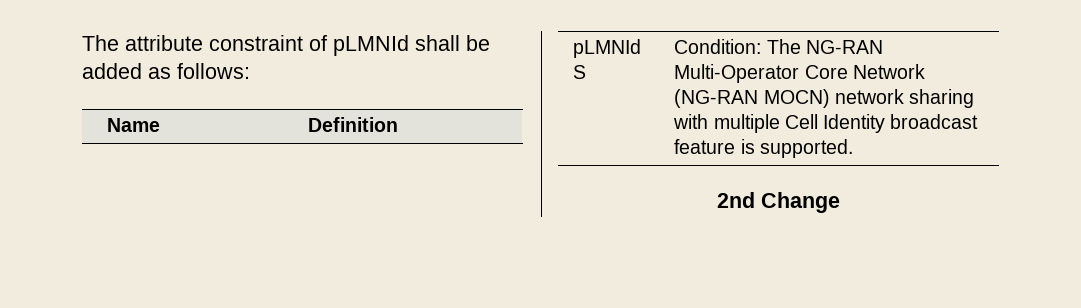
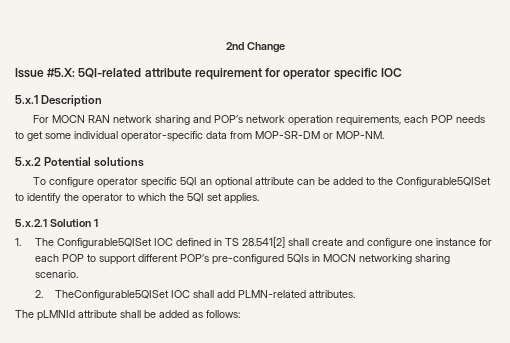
[82,35,409,56] The attribute constraint of pLMNId -> [225,42,285,53] [15,68,402,80] [15,95,103,107] [32,115,485,126] [15,131,384,142] [15,157,145,167] [32,177,491,188] [15,193,259,204] [15,219,98,227] [15,237,493,248] [35,254,451,265] [35,270,79,278] [35,290,356,300] [15,310,117,321] 2nd Change // Issue #5.X: 5QI-related attribute requirement for operator specific IOC // 5.x.1 Description // For MOCN RAN network sharing and POP’s network operation requirements, each POP needs to get some individual operator-specific data from MOP-SR-DM or MOP-NM. // 5.x.2 Potential solutions // To configure operator specific 5QI an optional attribute can be added to the Configurable5QISet to identify the operator to which the 5QI set applies. // 5.x.2.1 Solution 1 // 1. The Configurable5QISet IOC defined in TS 28.541[2] shall create and configure one instance for each POP to support different POP’s pre-configured 5QIs in MOCN networking sharing scenario. // 2. TheConfigurable5QISet IOC shall add PLMN-related attributes. // The pLMNId attribute
[106,118,160,132] [308,117,398,132] [573,39,642,58] [573,65,587,79] [674,39,883,54] [674,64,925,83] [674,89,975,108] [673,114,979,133] [674,139,853,158] [717,192,840,213] // Name | Definition // pLMNId S | Condition: The NG-RAN Multi-Operator Core Network (NG-RAN MOCN) network sharing with multiple Cell Identity broadcast feature is supported. // 2nd Change -> (240, 314) none

